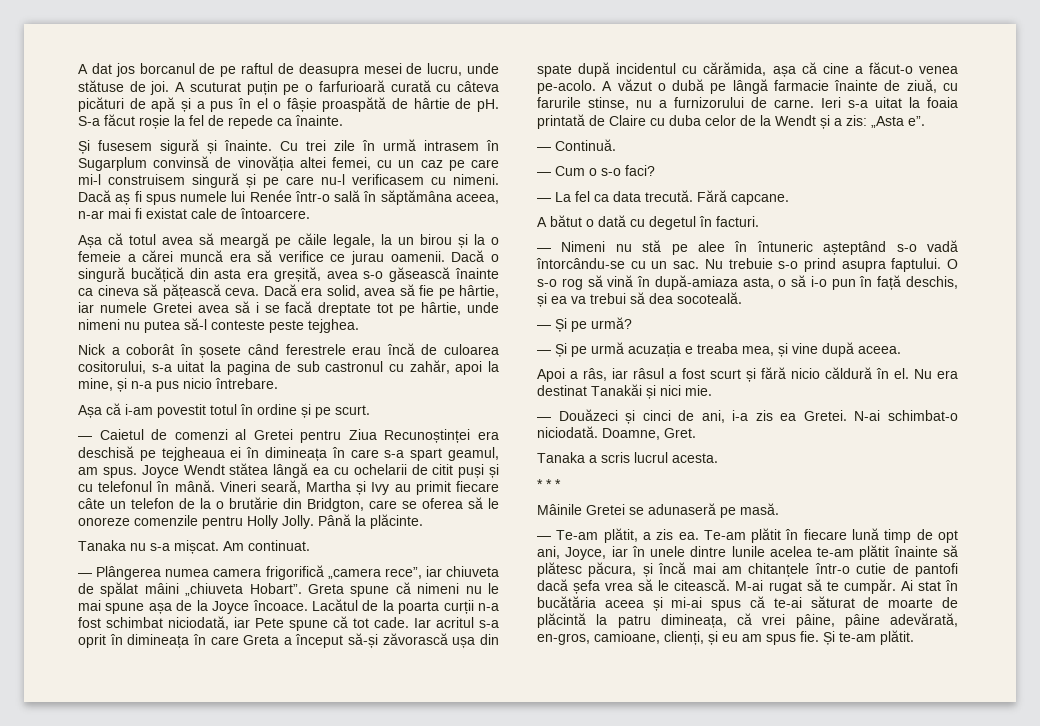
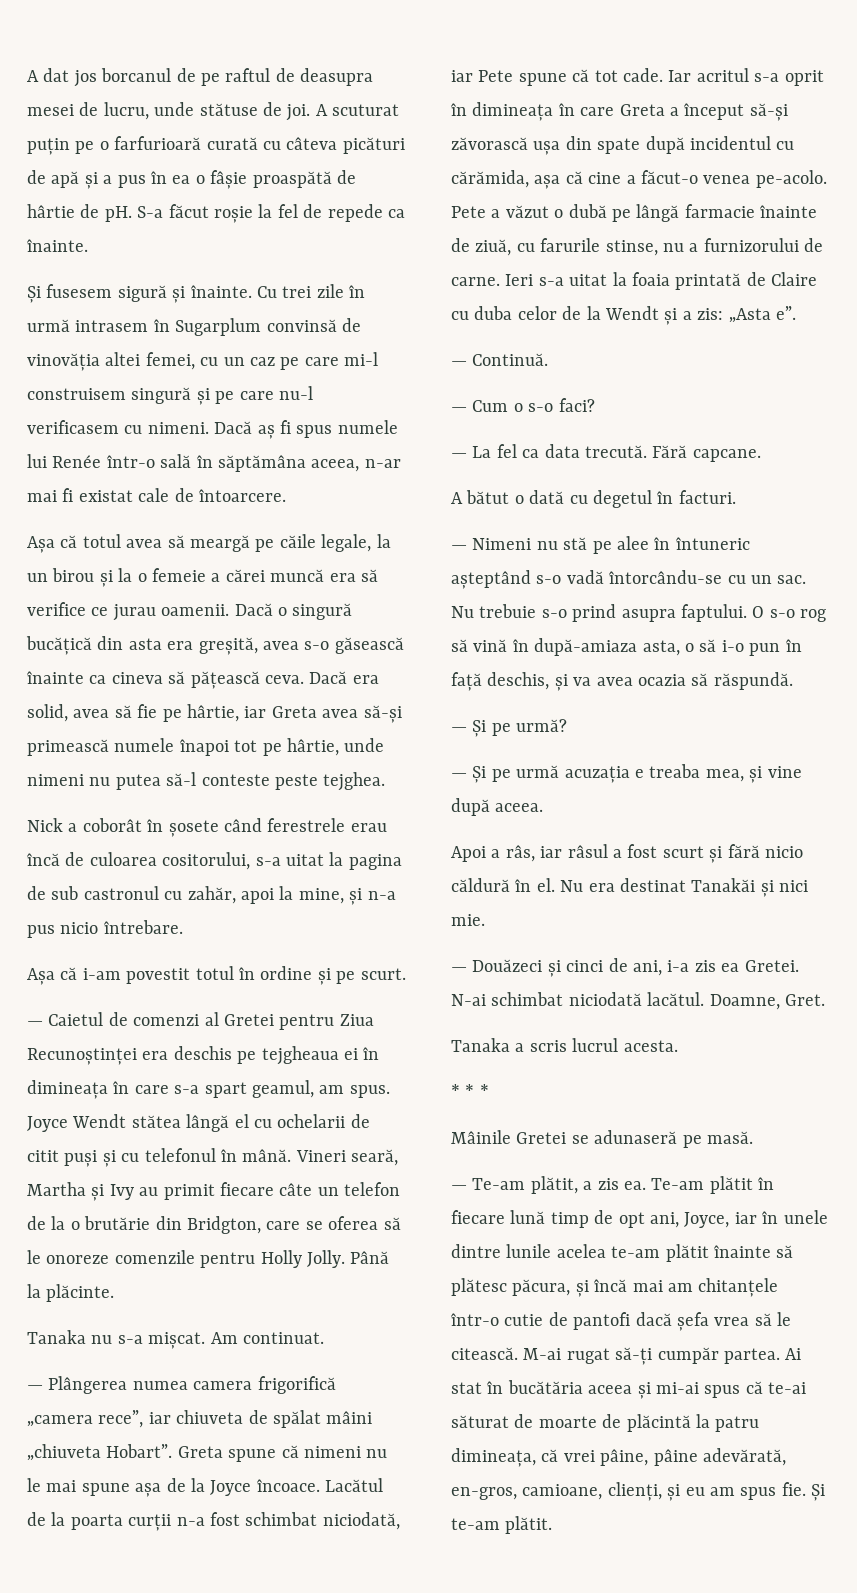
[256,98,268,109] el -> [172,175,191,184] ea
[99,301,372,316] numele Gretei avea să i se facă dreptate -> [271,705,402,723] [27,738,229,756] Greta avea să-și primească numele înapoi
[78,446,134,458] deschisă -> [173,1046,232,1060] deschis
[313,467,329,475] ea -> [234,1114,249,1128] el
[602,81,613,91] A -> [451,206,501,218] Pete a
[551,292,742,304] ea va trebui să dea socoteală. -> [573,672,793,690] va avea ocazia să răspundă.
[888,410,958,421] [537,426,598,438] schimbat-o niciodată. -> [491,992,705,1006] schimbat niciodată lacătul.
[806,579,896,594] să te cumpăr. -> [615,1347,780,1365] să-ți cumpăr partea.

